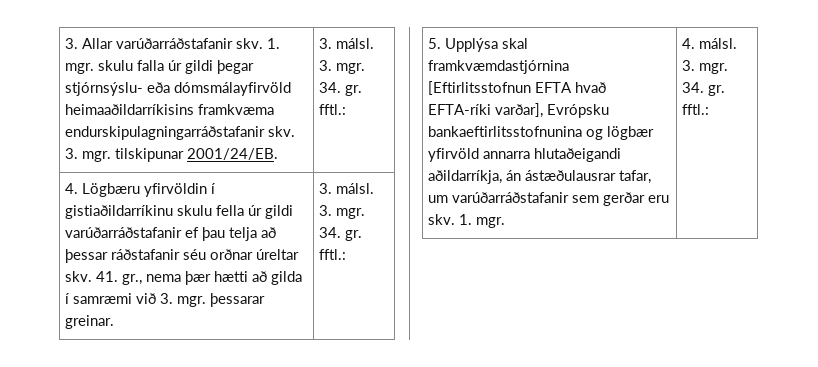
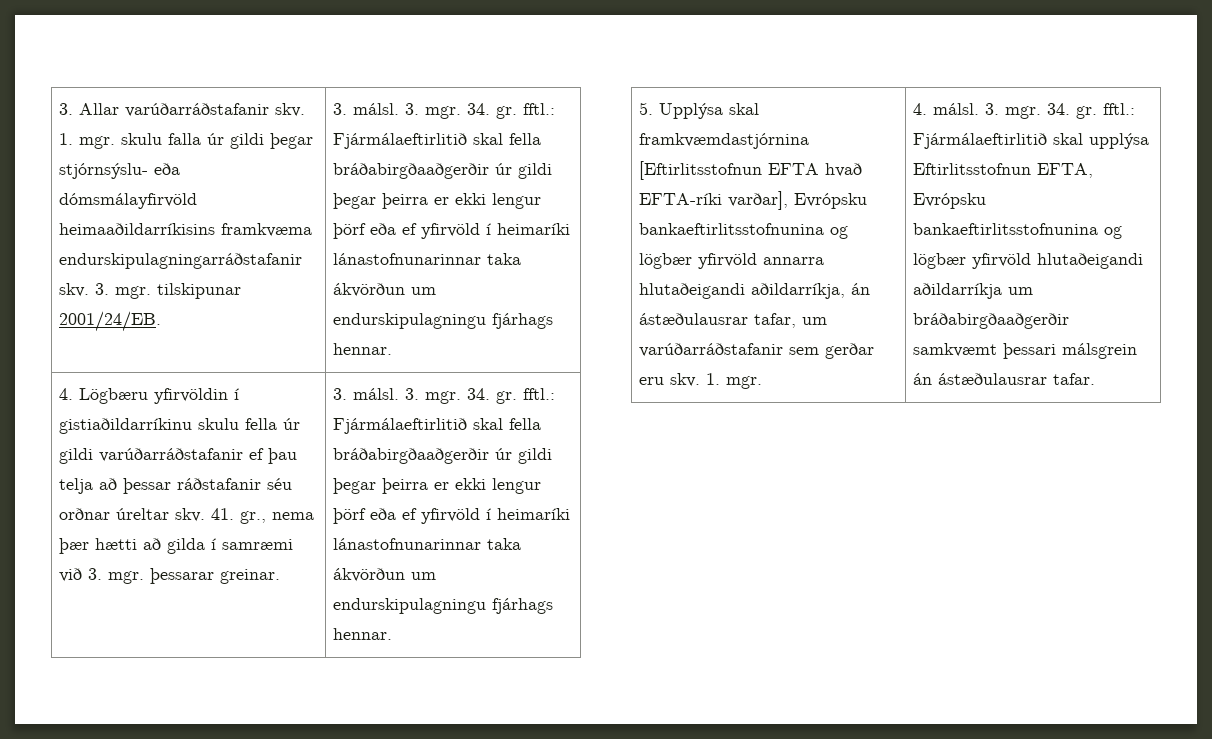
(347, 109) none -> [333,133,542,149] [333,163,553,179] [333,193,542,209] [333,223,571,239] [333,253,522,265] [333,283,437,297] [333,313,554,329] [333,343,393,355] Fjármálaeftirlitið skal fella bráðabirgðaaðgerðir úr gildi þegar þeirra er ekki lengur þörf eða ef yfirvöld í heimaríki lánastofnunarinnar taka ákvörðun um endurskipulagningu fjárhags hennar.
(347, 254) none -> [333,418,542,434] [333,448,553,464] [333,478,542,494] [333,508,571,524] [333,538,522,550] [333,568,437,582] [333,598,554,614] [333,628,393,640] Fjármálaeftirlitið skal fella bráðabirgðaaðgerðir úr gildi þegar þeirra er ekki lengur þörf eða ef yfirvöld í heimaríki lánastofnunarinnar taka ákvörðun um endurskipulagningu fjárhags hennar.
(710, 109) none -> [913,133,1150,149] [913,163,1094,178] [913,193,987,209] [913,223,1123,239] [913,253,1144,269] [913,283,1034,299] [913,313,1070,329] [913,343,1138,359] [913,373,1096,385] Fjármálaeftirlitið skal upplýsa Eftirlitsstofnun EFTA, Evrópsku bankaeftirlitsstofnunina og lögbær yfirvöld hlutaðeigandi aðildarríkja um bráðabirgðaaðgerðir samkvæmt þessari málsgrein án ástæðulausrar tafar.

